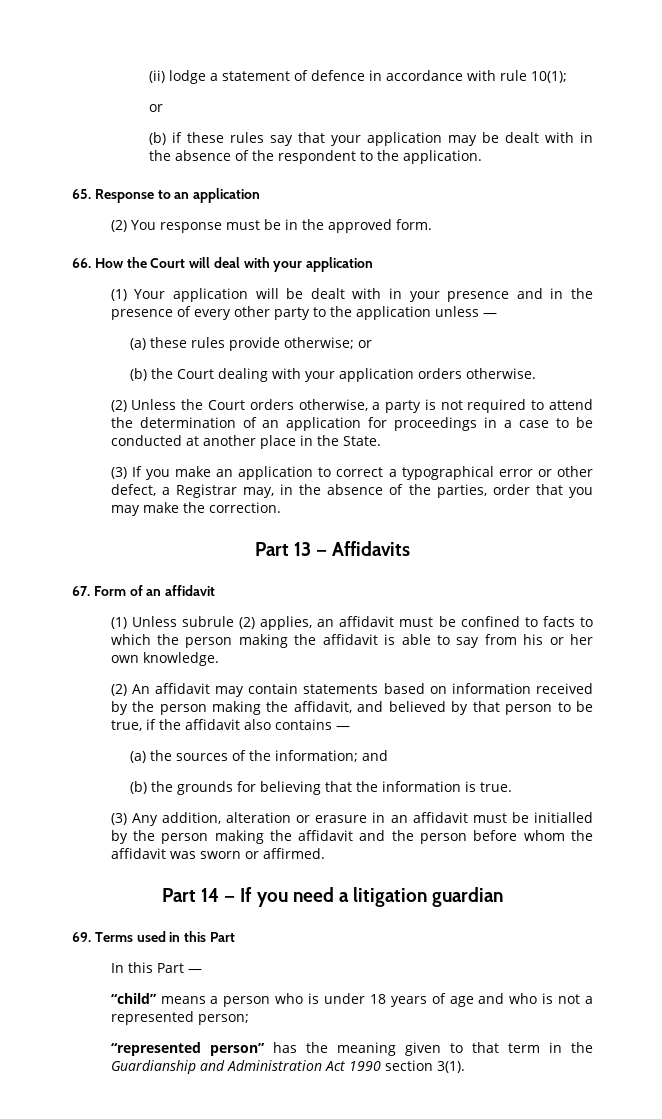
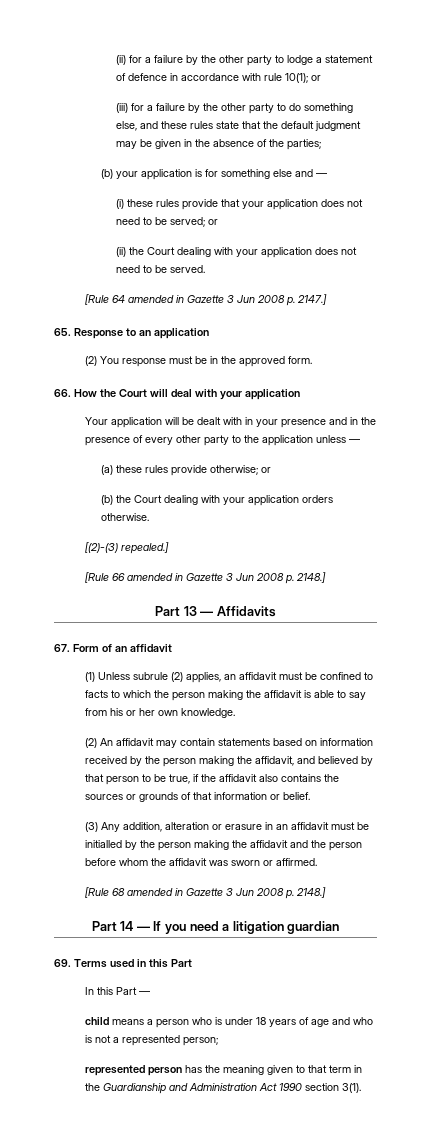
[149,70,166,83] (ii) -> [116,55,285,66] (ii) for a failure by the other party to
[149,104,164,112] [149,132,593,146] [149,150,483,164] // or // (b) if these rules say that your application may be dealt with in the absence of the respondent to the application. -> [311,75,322,81] [116,103,354,114] [116,121,362,131] [116,139,322,150] [100,169,327,180] [116,199,364,210] [116,217,219,227] [116,247,358,258] [116,265,206,273] [85,294,328,306] or // (iii) for a failure by the other party to do something else, and these rules state that the default judgment may be given in the absence of the parties; // (b) your application is for something else and — // (i) these rules provide that your application does not need to be served; or // (ii) the Court dealing with your application does not need to be served. // [Rule 64 amended in Gazette 3 Jun 2008 p. 2147.]
[110,289,127,301] (1) -> (300, 394) none
[110,399,593,413] [110,417,593,431] [110,435,381,449] [110,466,593,480] [110,484,593,498] [110,502,281,516] (2) Unless the Court orders otherwise, a party is not required to attend the determination of an application for proceedings in a case to be conducted at another place in the State. // (3) If you make an application to correct a typographical error or other defect, a Registrar may, in the absence of the parties, order that you may make the correction. -> [85,542,170,554] [85,572,327,584] [(2)-(3) repealed.] // [Rule 66 amended in Gazette 3 Jun 2008 p. 2148.]
[335,726,350,730] [130,750,389,763] [130,781,513,795] — // (a) the sources of the information; and // (b) the grounds for believing that the information is true. -> [324,774,340,782] [85,792,311,802] the sources or grounds of that information or belief.
(325, 853) none -> [85,887,327,899] // [Rule 68 amended in Gazette 3 Jun 2008 p. 2148.]
[110,993,157,1004] “child” -> [85,1017,110,1025] child
[110,1042,265,1056] “represented person” -> [85,1065,183,1076] represented person

